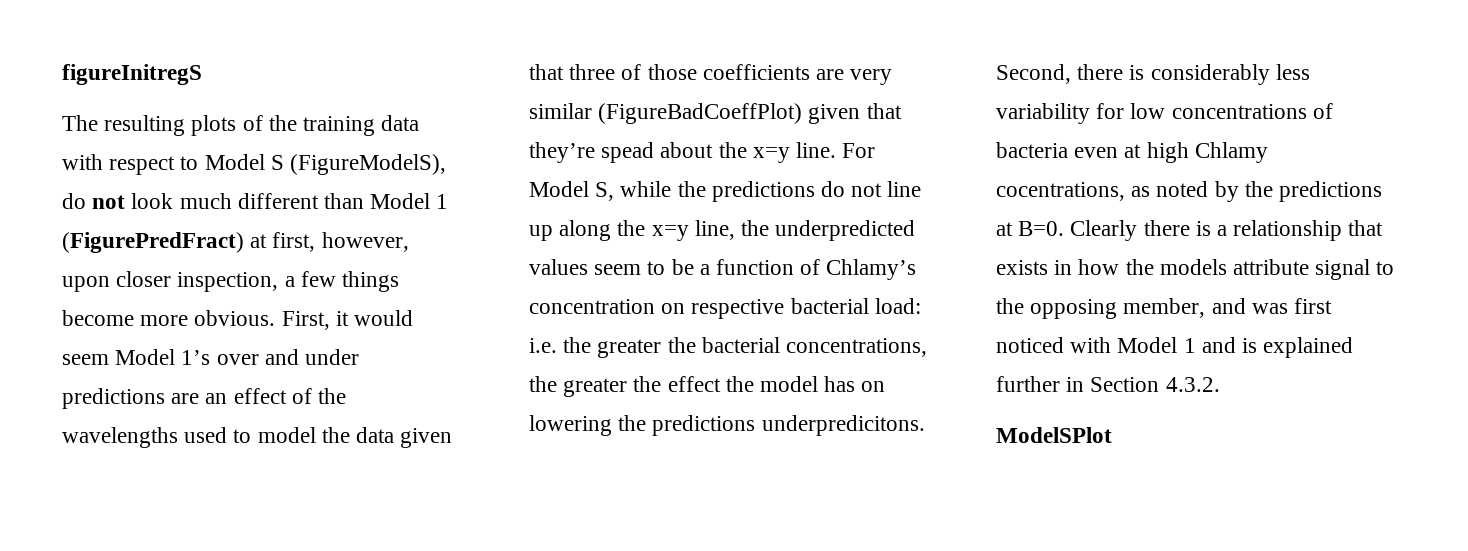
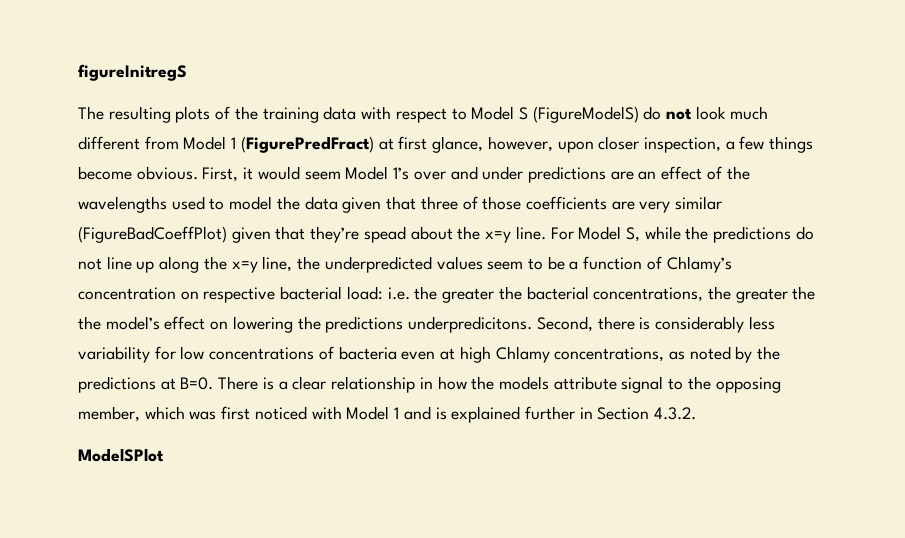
[290,154,447,175] (FigureModelS), -> [532,106,639,123] (FigureModelS)
[324,193,365,209] than -> [144,136,179,150] from
[272,232,316,252] first, -> [398,136,484,153] first glance,
[140,315,189,326] more -> (132, 173) none
[667,376,856,392] effect the model has -> [78,316,206,330] the model’s effect
[996,182,1125,201] cocentrations, -> [554,347,665,362] concentrations,
[1070,220,1384,241] [996,260,1048,275] Clearly there is a relationship that exists -> [218,376,416,393] There is a clear relationship
[1211,298,1246,314] and -> [144,406,185,420] which

